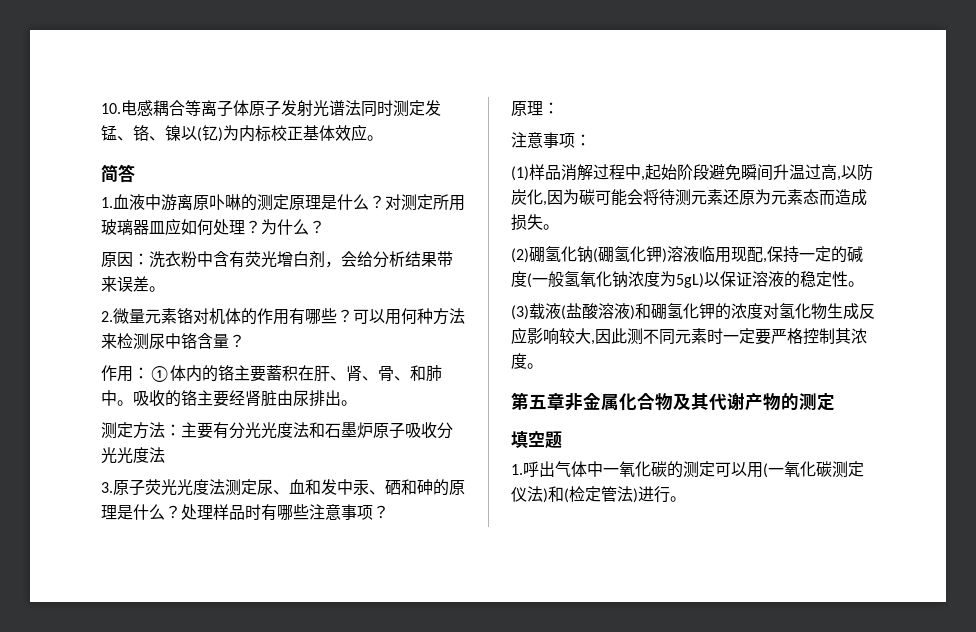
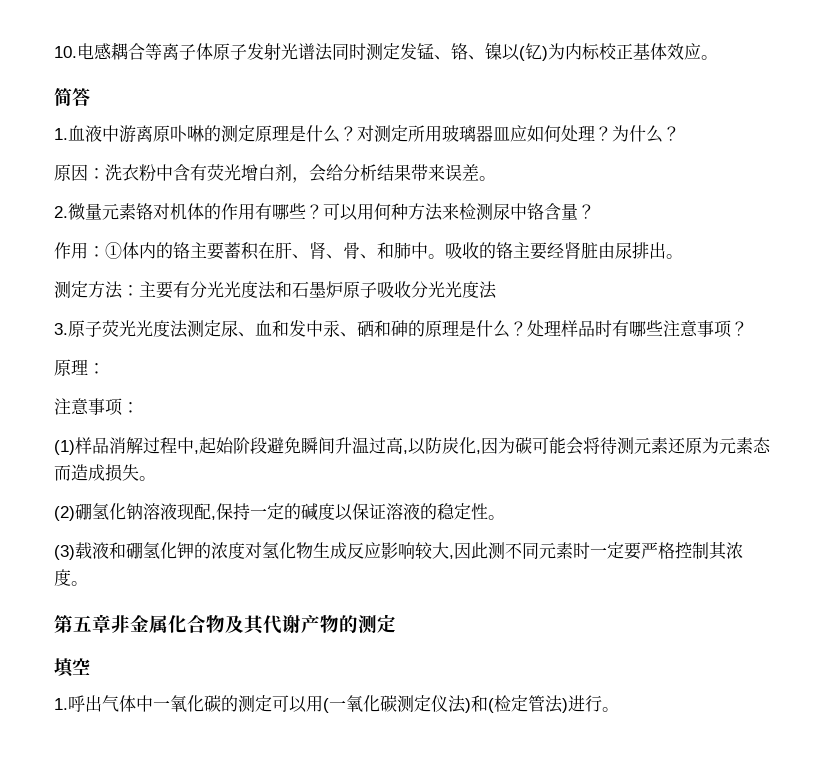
[593,246,731,263] (硼氢化钾)溶液临用 -> [143,503,177,520] 溶液
[527,271,704,288] (一般氢氧化钠浓度为5gL) -> (335, 511) none
[561,303,635,320] (盐酸溶液) -> (109, 550) none
[545,431,562,448] 题 -> (90, 666) none

